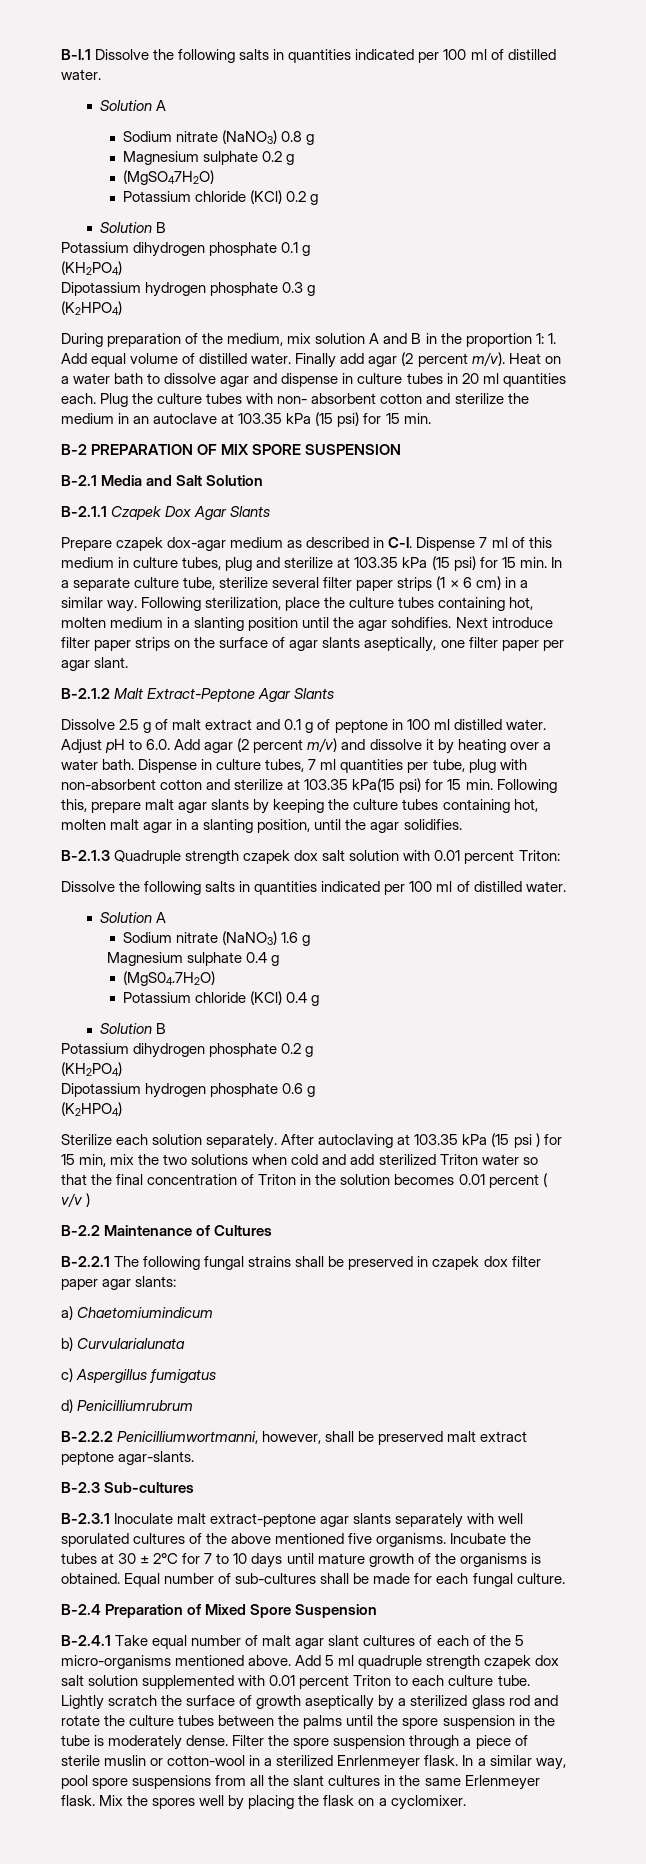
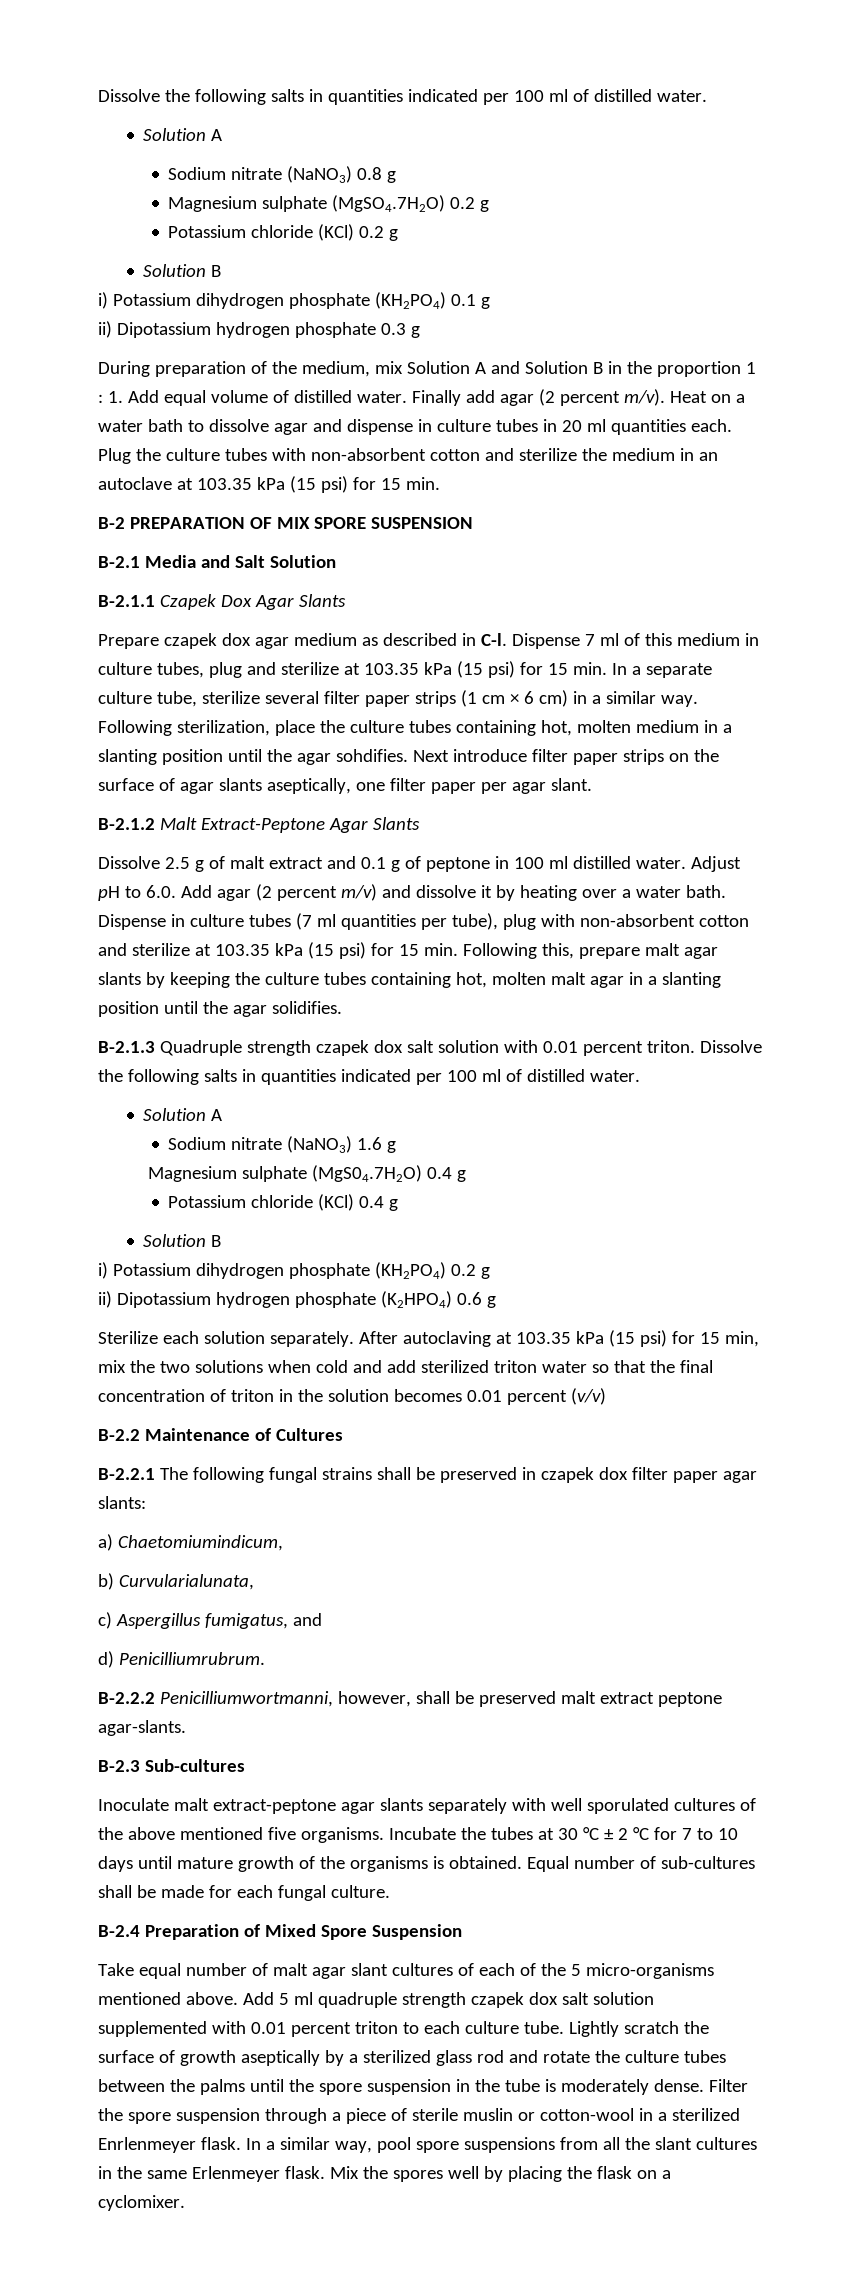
[61,49,91,60] B-l.1 -> (98, 95) none
[262,151,295,165] [123,170,215,185] 0.2 g // (MgSO47H2O) -> [332,195,490,212] (MgSO4.7H2O) 0.2 g
[61,242,278,257] Potassium dihydrogen phosphate -> [98,292,446,309] i) Potassium dihydrogen phosphate (KH2PO4)
[61,261,122,275] (KH2PO4) // -> [98,321,112,338] ii)
[61,301,122,315] // (K2HPO4) -> (420, 332) none
[315,333,366,344] solution -> [406,361,470,374] Solution
(408, 338) none -> [524,361,588,374] Solution
[535,333,544,344] 1: -> [745,362,756,374] [98,394,103,403] 1 :
[277,393,377,404] non- absorbent -> [310,448,426,461] non-absorbent
[167,537,227,551] dox-agar -> [221,633,289,649] dox agar
(446, 583) none -> [481,695,505,704] cm
[265,759,317,772] tubes, 7 -> [248,913,312,930] tubes (7
[432,759,465,772] tube, -> [451,913,498,930] tube),
[352,778,396,792] kPa(15 -> [274,942,334,959] kPa (15
[257,819,311,833] position, -> [98,1001,159,1017] position
[518,850,560,861] Triton: // -> [646,1040,695,1053] triton.
[245,952,279,966] [123,971,216,986] 0.4 g // (MgS04.7H2O) -> [312,1165,467,1182] (MgS04.7H2O) 0.4 g
[61,1043,314,1058] [61,1062,122,1076] [61,1083,279,1098] Potassium dihydrogen phosphate 0.2 g // (KH2PO4) // Dipotassium hydrogen phosphate -> [98,1262,490,1279] [98,1291,452,1308] i) Potassium dihydrogen phosphate (KH2PO4) 0.2 g // ii) Dipotassium hydrogen phosphate (K2HPO4)
[61,1102,122,1116] // (K2HPO4) -> (496, 1302) none
[513,1133,540,1148] psi ) -> [639,1330,667,1347] psi)
[439,1154,478,1165] Triton -> [493,1360,537,1373] triton
[258,1174,297,1185] Triton -> [230,1389,274,1402] triton
[542,1173,548,1187] [61,1193,91,1207] ( v/v ) -> [570,1388,606,1405] (v/v)
[77,1307,214,1318] Chaetomiumindicum -> [117,1535,283,1551] Chaetomiumindicum,
[77,1338,186,1349] Curvularialunata -> [118,1574,254,1590] Curvularialunata,
[149,1369,217,1383] fumigatus -> [204,1613,322,1629] fumigatus, and
[77,1400,194,1411] Penicilliumrubrum -> [118,1652,265,1665] Penicilliumrubrum.
[61,1513,110,1524] B-2.3.1 -> (245, 1765) none
[140,1553,179,1564] ± 2°C -> [582,1827,649,1840] °C ± 2 °C
[61,1635,111,1646] B-2.4.1 -> (462, 1932) none
[353,1675,392,1686] Triton -> [354,2021,398,2034] triton

